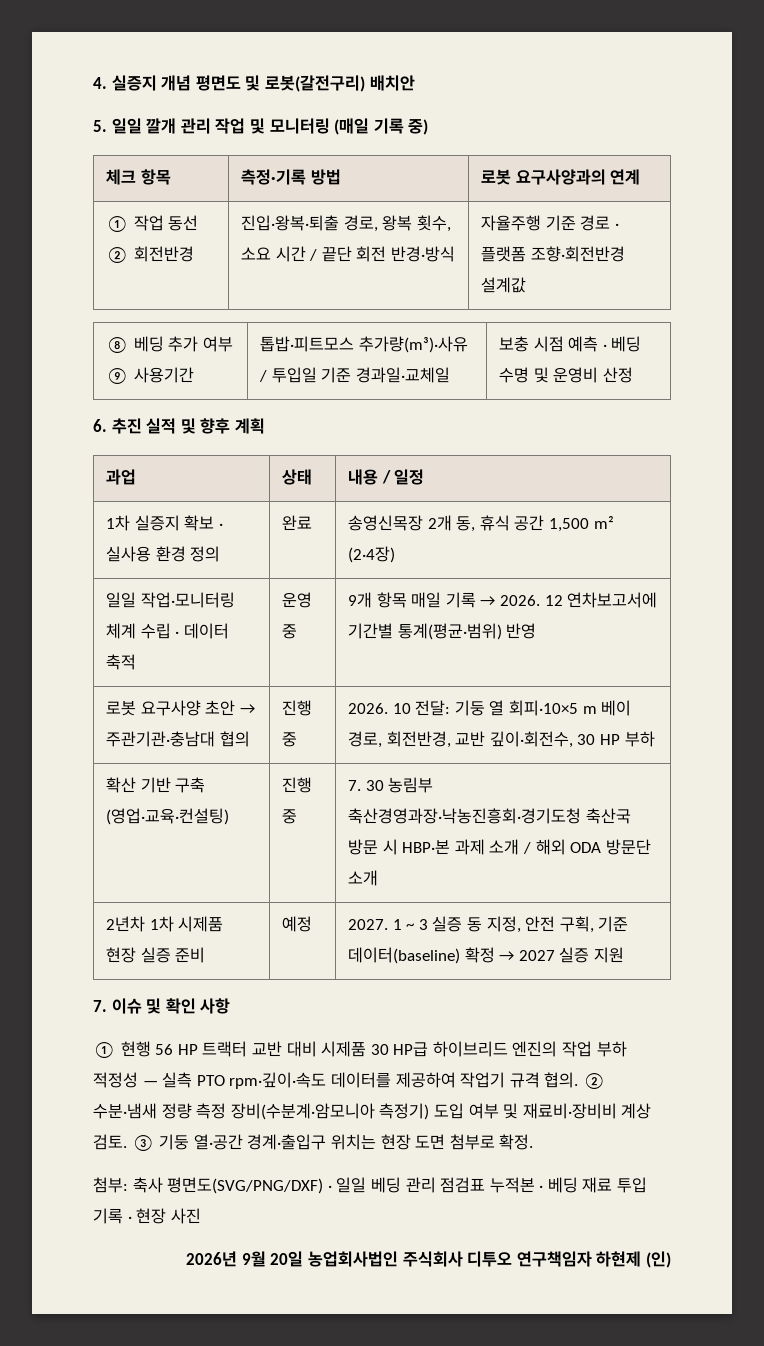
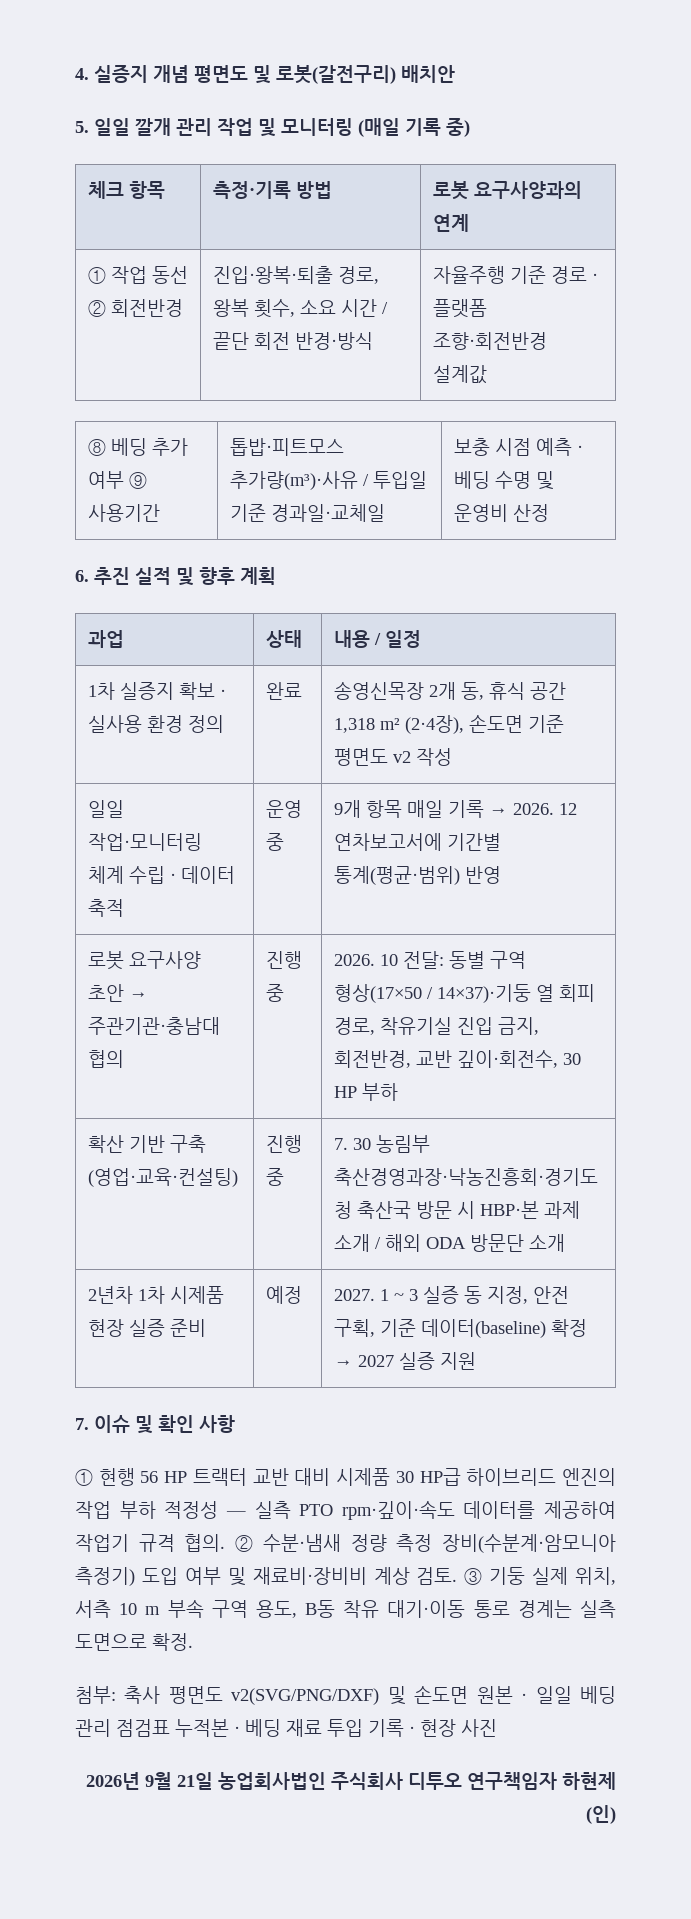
[548,516,614,532] [347,546,395,563] 1,500 m² (2·4장) -> [333,714,564,734] [333,748,452,766] 1,318 m² (2·4장), 손도면 기준 평면도 v2 작성
[454,700,632,716] [347,731,382,748] 기둥 열 회피·10×5 m 베이 경로, -> [448,951,526,969] [333,984,595,1003] [333,1017,539,1035] 동별 구역 형상(17×50 / 14×37)·기둥 열 회피 경로, 착유기실 진입 금지,
[193,1134,534,1150] [93,1177,324,1194] 열·공간 경계·출입구 위치는 현장 도면 첨부로 확정. // 첨부: 축사 평면도(SVG/PNG/DXF) -> [532,1567,616,1585] [75,1599,616,1618] [75,1633,193,1651] [75,1685,513,1705] 실제 위치, 서측 10 m 부속 구역 용도, B동 착유 대기·이동 통로 경계는 실측 도면으로 확정. // 첨부: 축사 평면도 v2(SVG/PNG/DXF) 및 손도면 원본
[270,1251,304,1267] 20일 -> [177,1772,213,1790] 21일

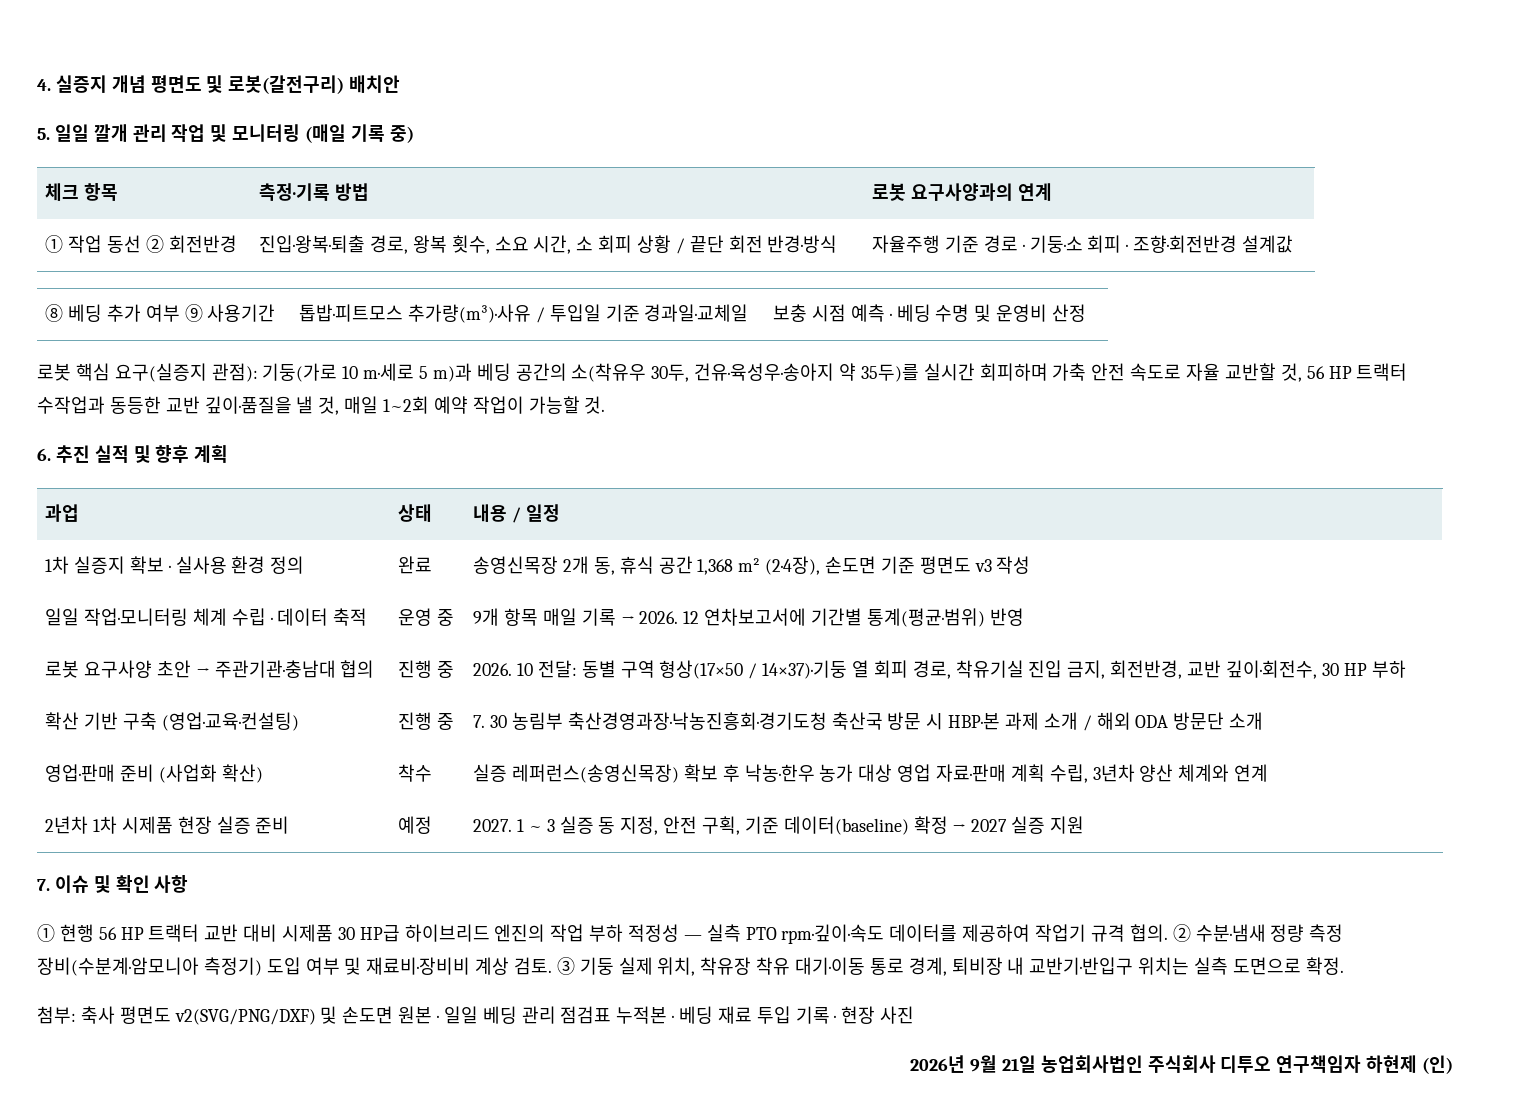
[340,299,377,317] 시간 -> [533,235,672,254] 시간, 소 회피 상황
[432,299,487,318] 플랫폼 -> [1029,235,1129,253] 기둥·소 회피 ·
(549, 513) none -> [37,363,1408,382] [37,396,606,415] // 로봇 핵심 요구(실증지 관점): 기둥(가로 10 m·세로 5 m)과 베딩 공간의 소(착유우 30두, 건유·육성우·송아지 약 35두)를 실시간 회피하며 가축 안전 속도로 자율 교반할 것, 56 HP 트랙터 수작업과 동등한 교반 깊이·품질을 낼 것, 매일 1~2회 예약 작업이 가능할 것.
[333,718,375,733] 1,318 -> [697,559,734,575] 1,368
[392,751,411,763] v2 -> [974,559,992,572] v3
(565, 1243) none -> [45,764,263,783] [398,764,433,782] [473,764,1269,783] // 영업·판매 준비 (사업화 확산) | 착수 | 실증 레퍼런스(송영신목장) 확보 후 낙농·한우 농가 대상 영업 자료·판매 계획 수립, 3년차 양산 체계와 연계
[75,1599,572,1618] 서측 10 m 부속 구역 용도, B동 착유 대기·이동 통로 경계는 -> [700,957,1190,976] 착유장 착유 대기·이동 통로 경계, 퇴비장 내 교반기·반입구 위치는

